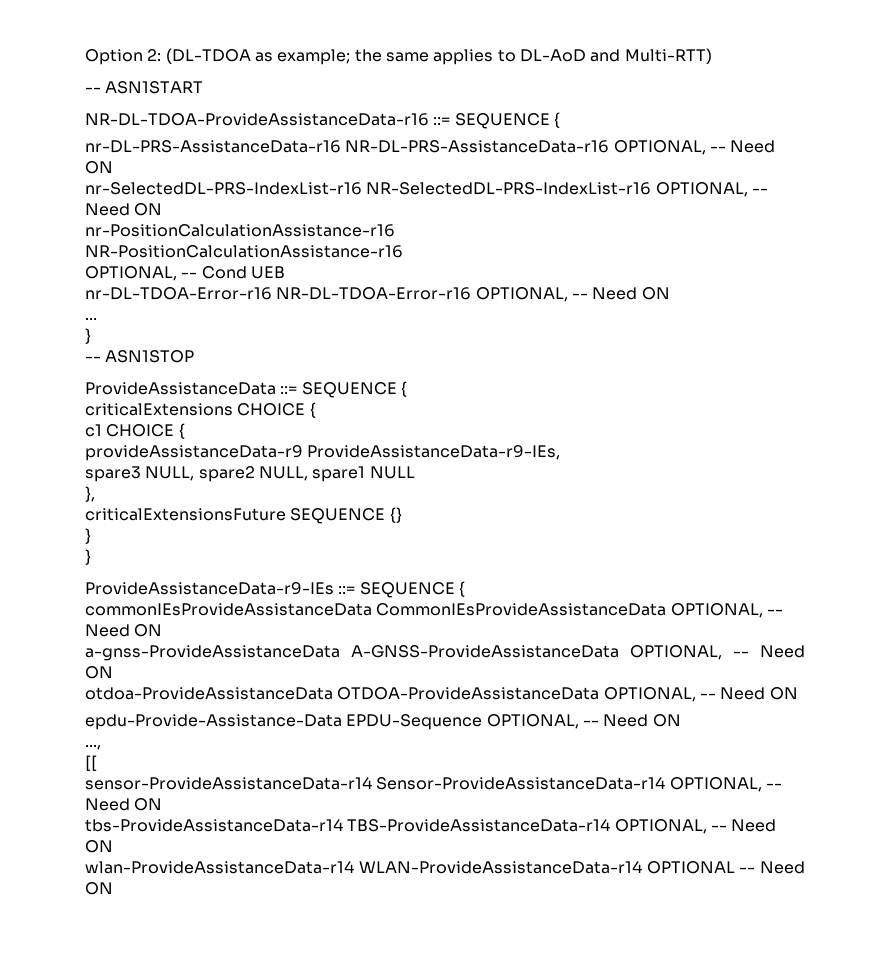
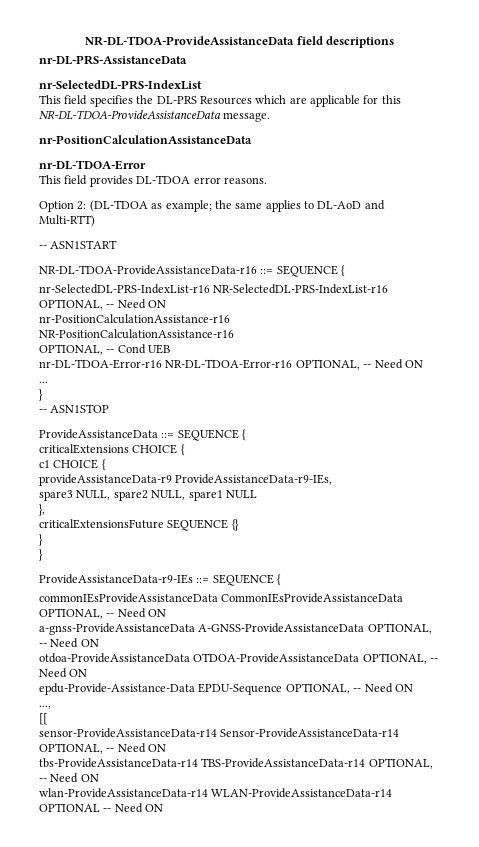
(85, 57) none -> [85,36,394,48] [39,55,187,65] [39,80,202,90] [39,95,401,107] [39,110,271,122] [39,135,252,144] [39,160,146,170] [39,175,267,187] NR-DL-TDOA-ProvideAssistanceData field descriptions // nr-DL-PRS-AssistanceData // nr-SelectedDL-PRS-IndexList // This field specifies the DL-PRS Resources which are applicable for this NR-DL-TDOA-ProvideAssistanceData message. // nr-PositionCalculationAssistanceData // nr-DL-TDOA-Error // This field provides DL-TDOA error reasons. //
[85,140,776,155] [85,161,113,174] // nr-DL-PRS-AssistanceData-r16 NR-DL-PRS-AssistanceData-r16 OPTIONAL, -- Need ON -> (346, 271) none

